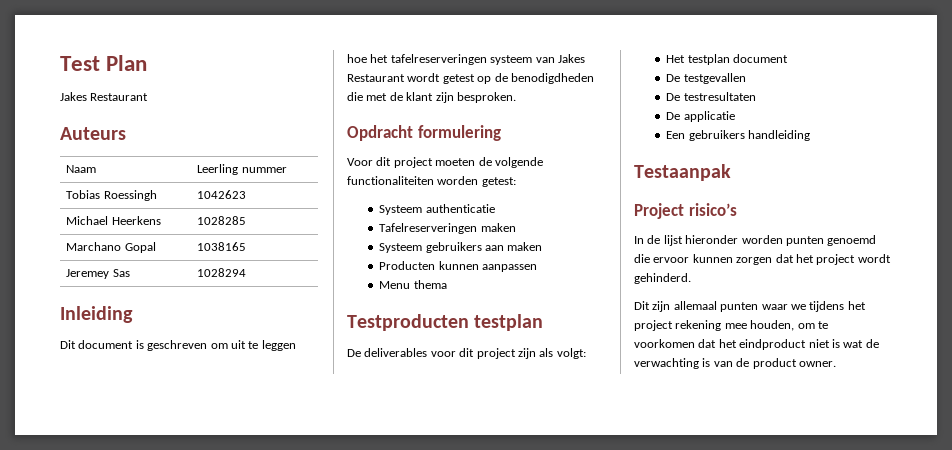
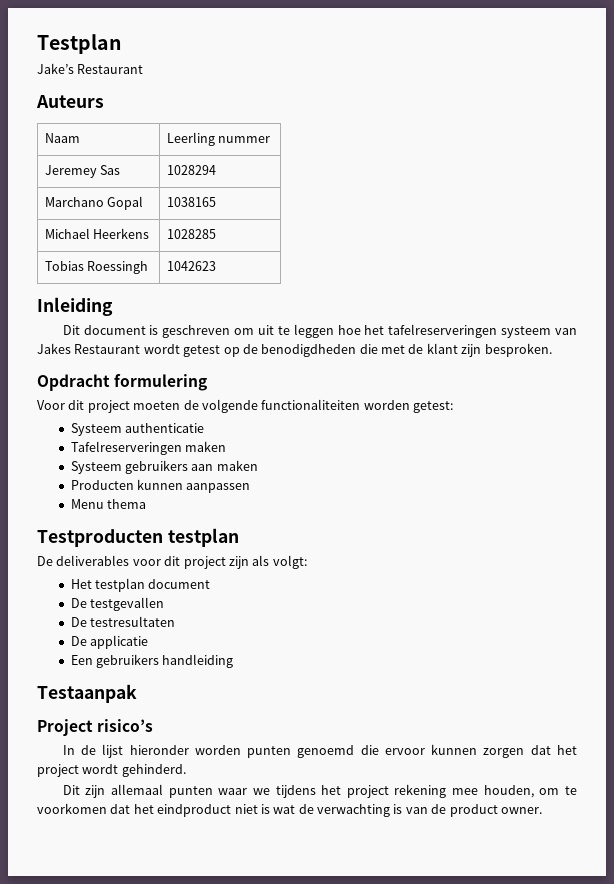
[60,55,148,71] [60,92,87,101] Test Plan // Jakes -> [37,34,122,54] [37,63,74,74] Testplan // Jake’s
[66,190,157,201] [197,190,247,199] [66,216,161,225] [197,216,247,225] [66,242,156,253] [197,242,247,251] [66,269,130,279] [197,268,247,277] Tobias Roessingh | 1042623 // Michael Heerkens | 1028285 // Marchano Gopal | 1038165 // Jeremey Sas | 1028294 -> [44,165,121,178] [166,165,216,175] [44,196,144,210] [166,197,216,207] [44,228,150,239] [166,229,216,239] [44,261,149,274] [166,261,216,271] Jeremey Sas | 1028294 // Marchano Gopal | 1038165 // Michael Heerkens | 1028285 // Tobias Roessingh | 1042623

